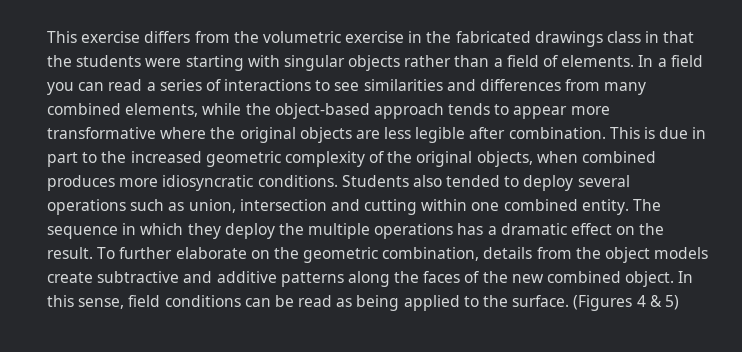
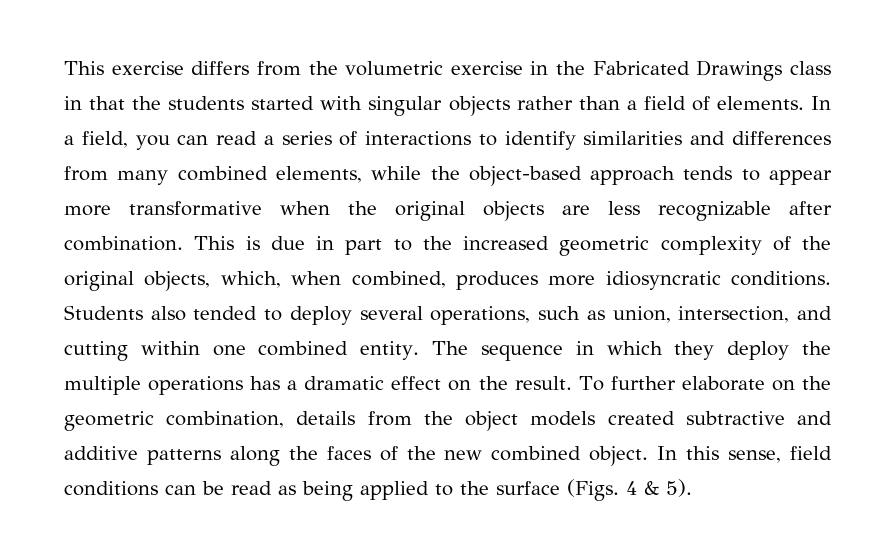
[455,31,603,47] fabricated drawings -> [592,60,783,81] Fabricated Drawings
[145,55,244,71] were starting -> [251,96,315,110] started
[670,55,703,67] field -> [81,131,128,148] field,
[334,82,360,91] see -> [504,131,576,150] identify
[160,127,207,139] where -> [280,201,330,215] when
[415,127,466,143] legible -> [658,201,771,221] recognizable
[536,151,657,163] when combined -> [220,271,446,288] which, when combined,
[47,199,126,215] operations -> [430,306,531,325] operations,
[239,199,327,211] intersection -> [678,306,790,323] intersection,
[47,272,93,283] create -> [607,411,675,425] created
[512,295,633,311] surface. (Figures -> [496,479,619,501] surface (Figs.
[664,295,679,310] 5) -> [666,479,692,497] 5).

